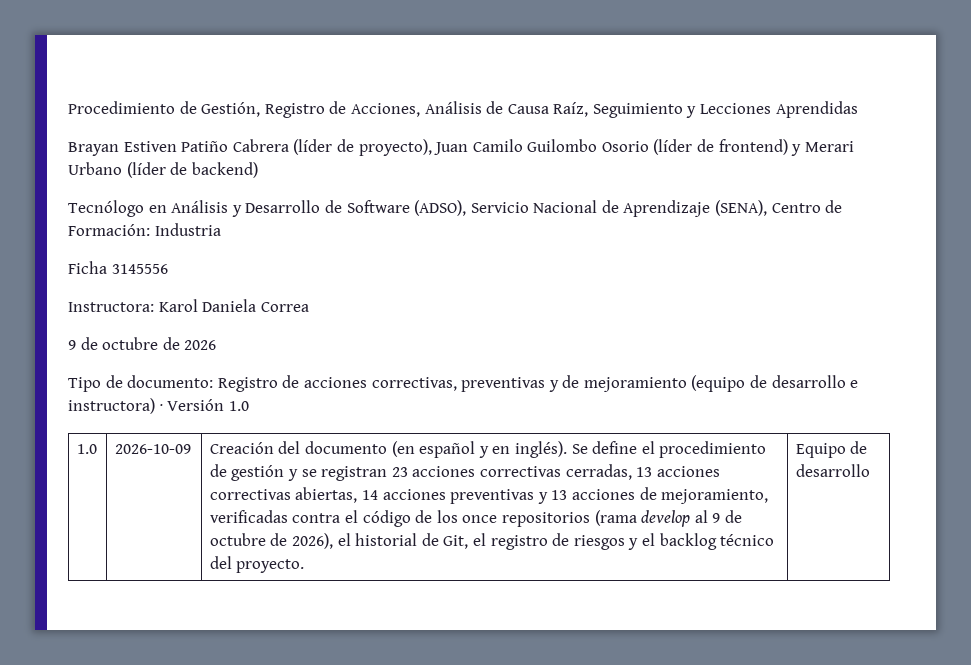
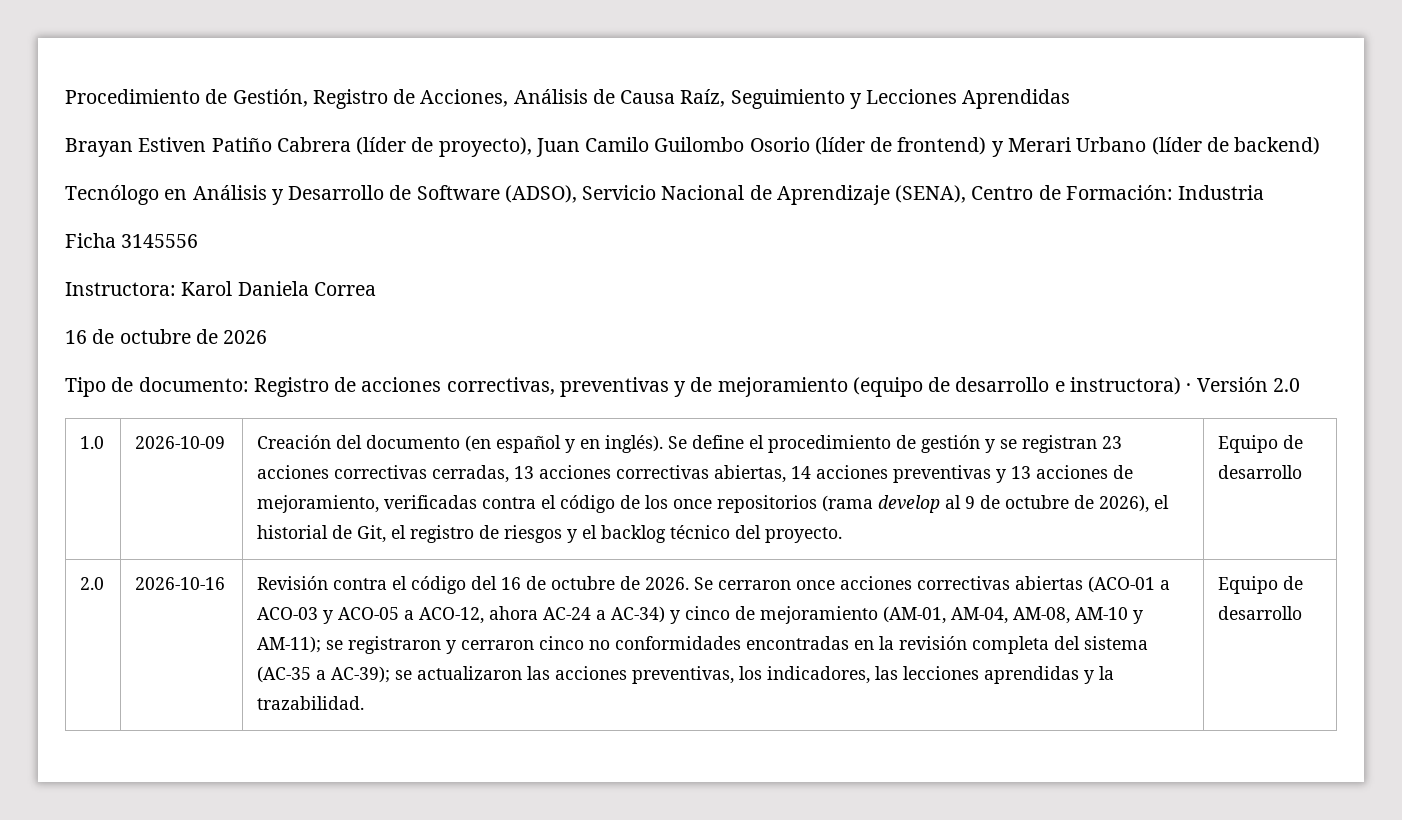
[68,340,76,350] 9 -> [65,330,87,344] 16
[228,401,249,411] 1.0 -> [1272,378,1300,392] 2.0
(870, 470) none -> [80,577,105,590] [135,577,226,590] [257,576,1171,594] [257,606,1144,624] [257,636,1149,654] [257,666,1115,684] [257,696,365,710] [1218,576,1304,594] [1218,606,1303,620] // 2.0 | 2026-10-16 | Revisión contra el código del 16 de octubre de 2026. Se cerraron once acciones correctivas abiertas (ACO-01 a ACO-03 y ACO-05 a ACO-12, ahora AC-24 a AC-34) y cinco de mejoramiento (AM-01, AM-04, AM-08, AM-10 y AM-11); se registraron y cerraron cinco no conformidades encontradas en la revisión completa del sistema (AC-35 a AC-39); se actualizaron las acciones preventivas, los indicadores, las lecciones aprendidas y la trazabilidad. | Equipo de desarrollo

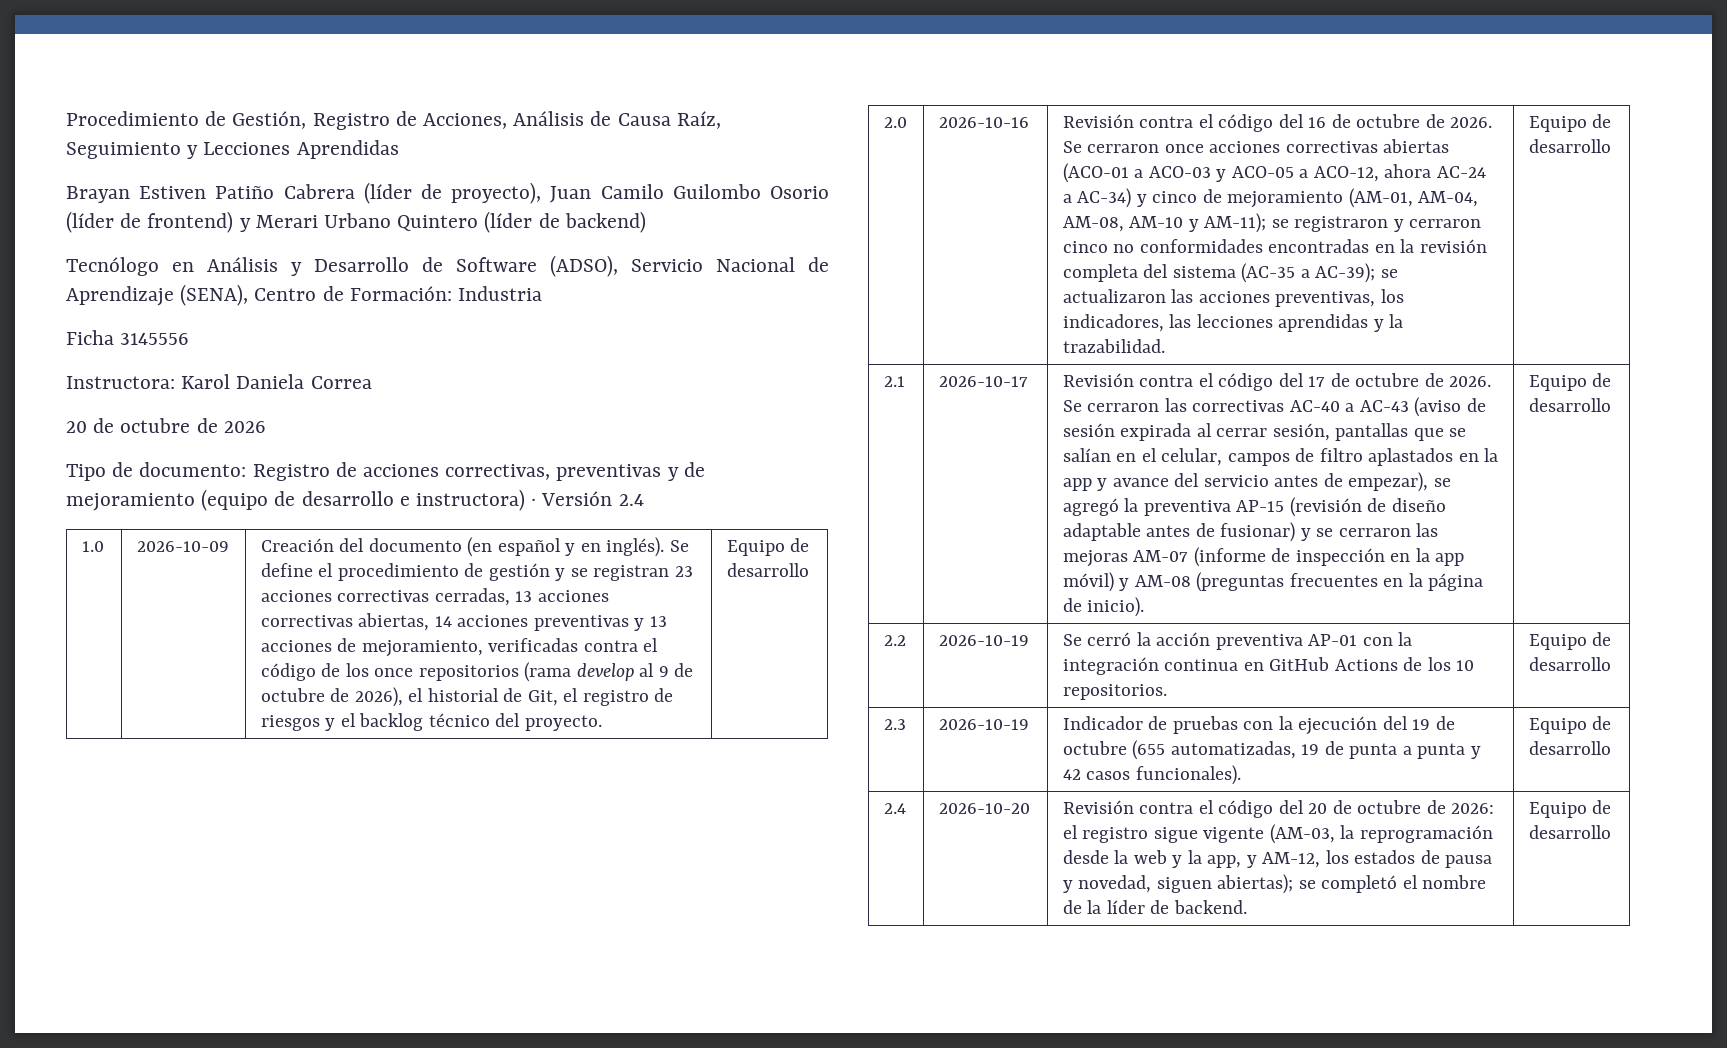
(1147, 144) none -> [397,215,479,231] Quintero
[65,330,87,344] 16 -> [66,421,87,433] 20
[1272,378,1300,392] 2.0 -> [618,494,644,506] 2.4
(1303, 613) none -> [883,376,905,387] [938,376,1028,387] [1062,373,1492,391] [1062,397,1486,417] [1062,423,1467,441] [1062,448,1499,466] [1062,472,1451,492] [1062,497,1446,517] [1062,522,1439,542] [1062,547,1465,567] [1062,572,1484,592] [1062,597,1145,617] [1528,373,1612,391] [1528,398,1611,412] [883,635,906,646] [938,635,1029,646] [1062,632,1413,650] [1062,657,1475,675] [1062,684,1167,700] [1528,632,1612,650] [1528,657,1611,671] [883,719,906,730] [938,719,1029,730] [1062,716,1455,735] [1062,740,1481,760] [1062,765,1241,785] [1528,716,1612,734] [1528,741,1611,755] [883,803,906,814] [938,803,1030,814] [1062,800,1495,818] [1062,824,1493,844] [1062,850,1493,868] [1062,874,1487,894] [1062,900,1247,914] [1528,800,1612,818] [1528,825,1611,839] // 2.1 | 2026-10-17 | Revisión contra el código del 17 de octubre de 2026. Se cerraron las correctivas AC-40 a AC-43 (aviso de sesión expirada al cerrar sesión, pantallas que se salían en el celular, campos de filtro aplastados en la app y avance del servicio antes de empezar), se agregó la preventiva AP-15 (revisión de diseño adaptable antes de fusionar) y se cerraron las mejoras AM-07 (informe de inspección en la app móvil) y AM-08 (preguntas frecuentes en la página de inicio). | Equipo de desarrollo // 2.2 | 2026-10-19 | Se cerró la acción preventiva AP-01 con la integración continua en GitHub Actions de los 10 repositorios. | Equipo de desarrollo // 2.3 | 2026-10-19 | Indicador de pruebas con la ejecución del 19 de octubre (655 automatizadas, 19 de punta a punta y 42 casos funcionales). | Equipo de desarrollo // 2.4 | 2026-10-20 | Revisión contra el código del 20 de octubre de 2026: el registro sigue vigente (AM-03, la reprogramación desde la web y la app, y AM-12, los estados de pausa y novedad, siguen abiertas); se completó el nombre de la líder de backend. | Equipo de desarrollo

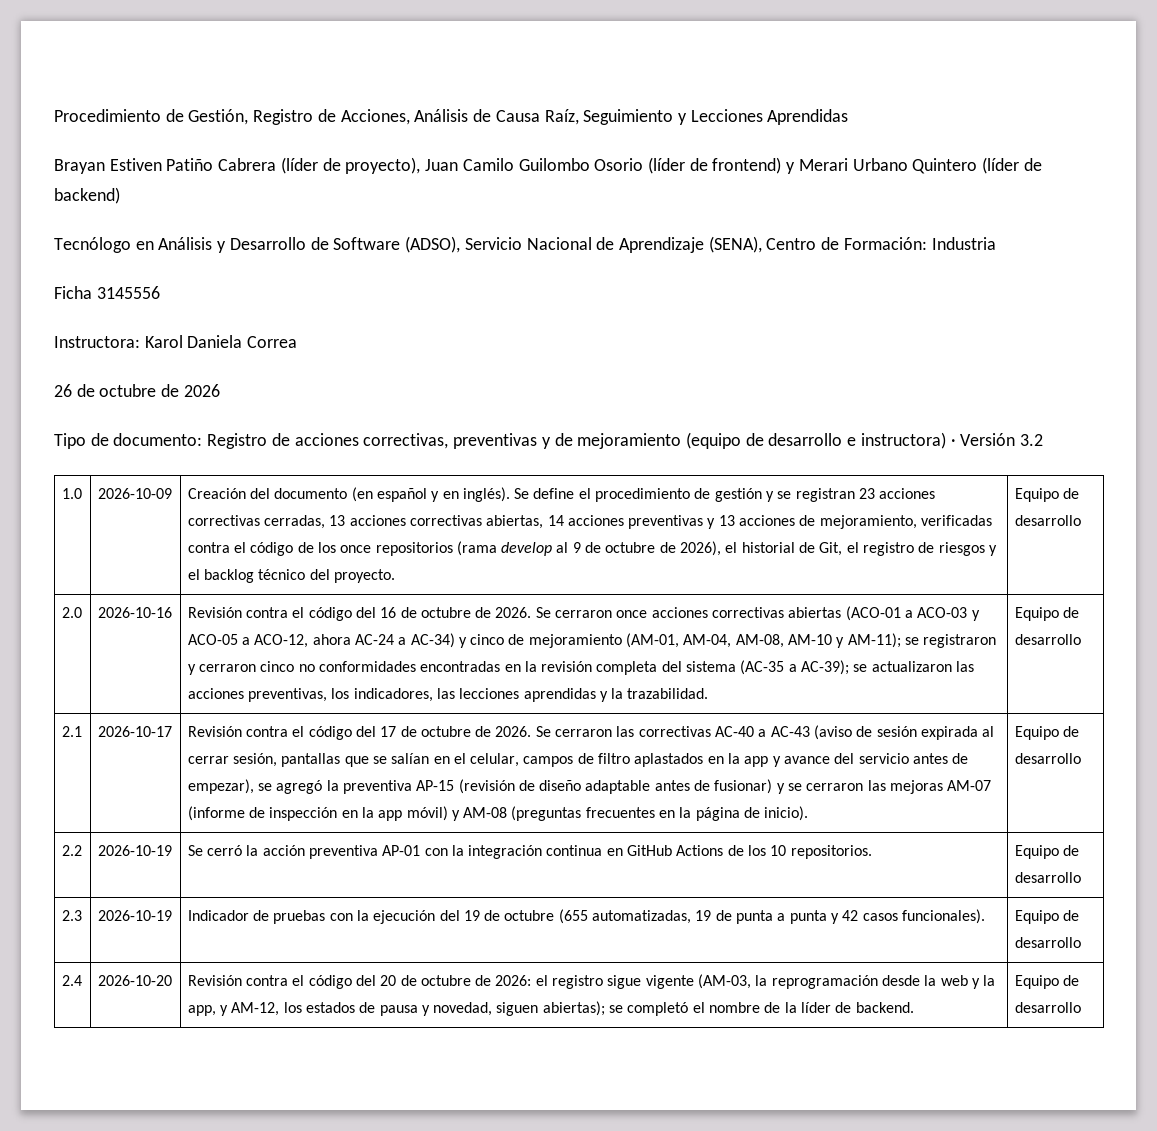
[66,421,87,433] 20 -> [54,384,72,397] 26
[618,494,644,506] 2.4 -> [1020,434,1044,446] 3.2

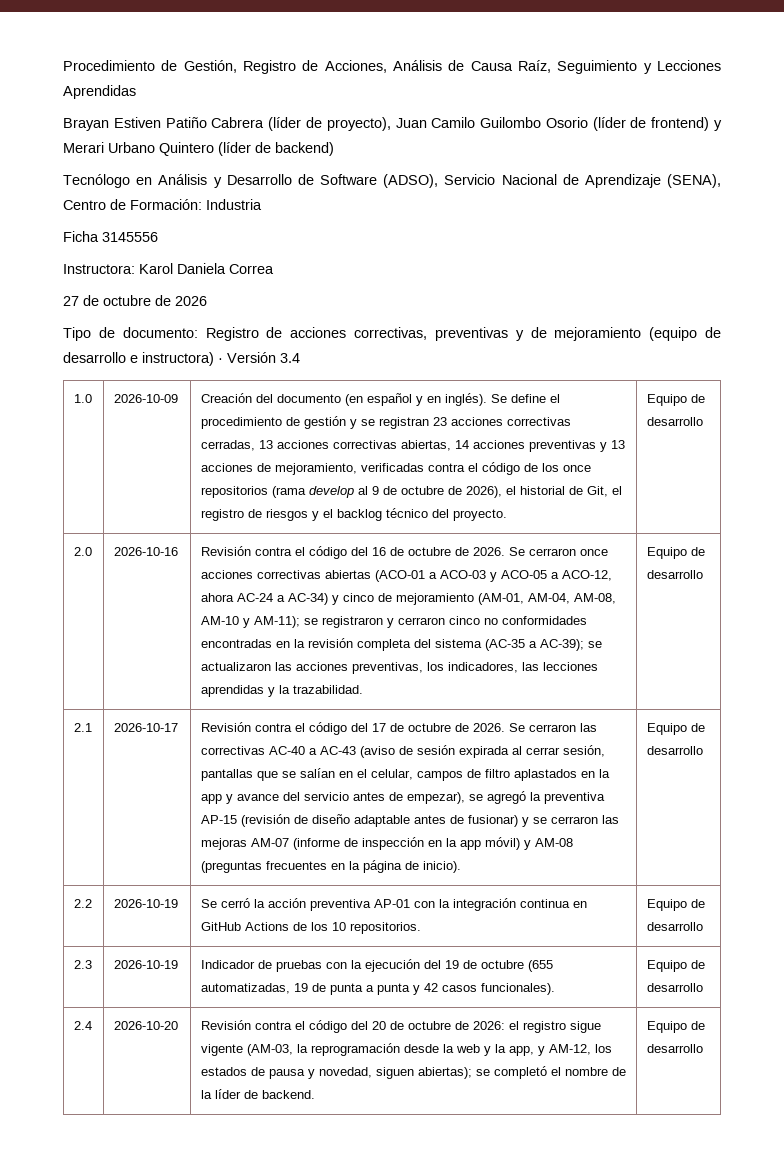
[54,384,72,397] 26 -> [63,296,79,306] 27
[1020,434,1044,446] 3.2 -> [280,353,300,363] 3.4

